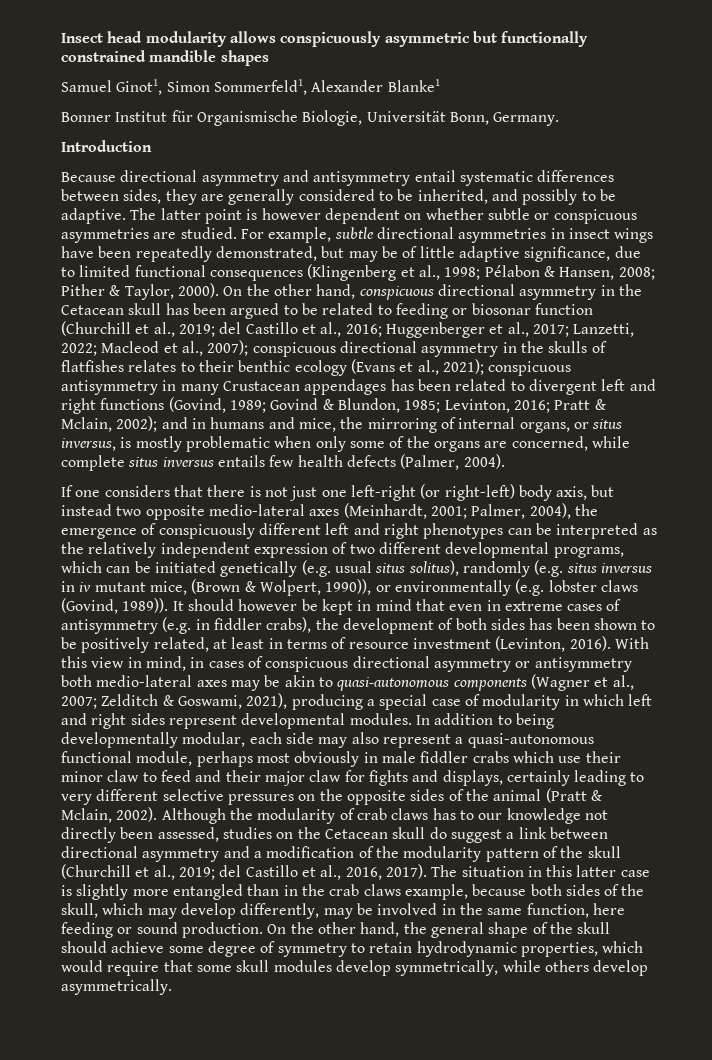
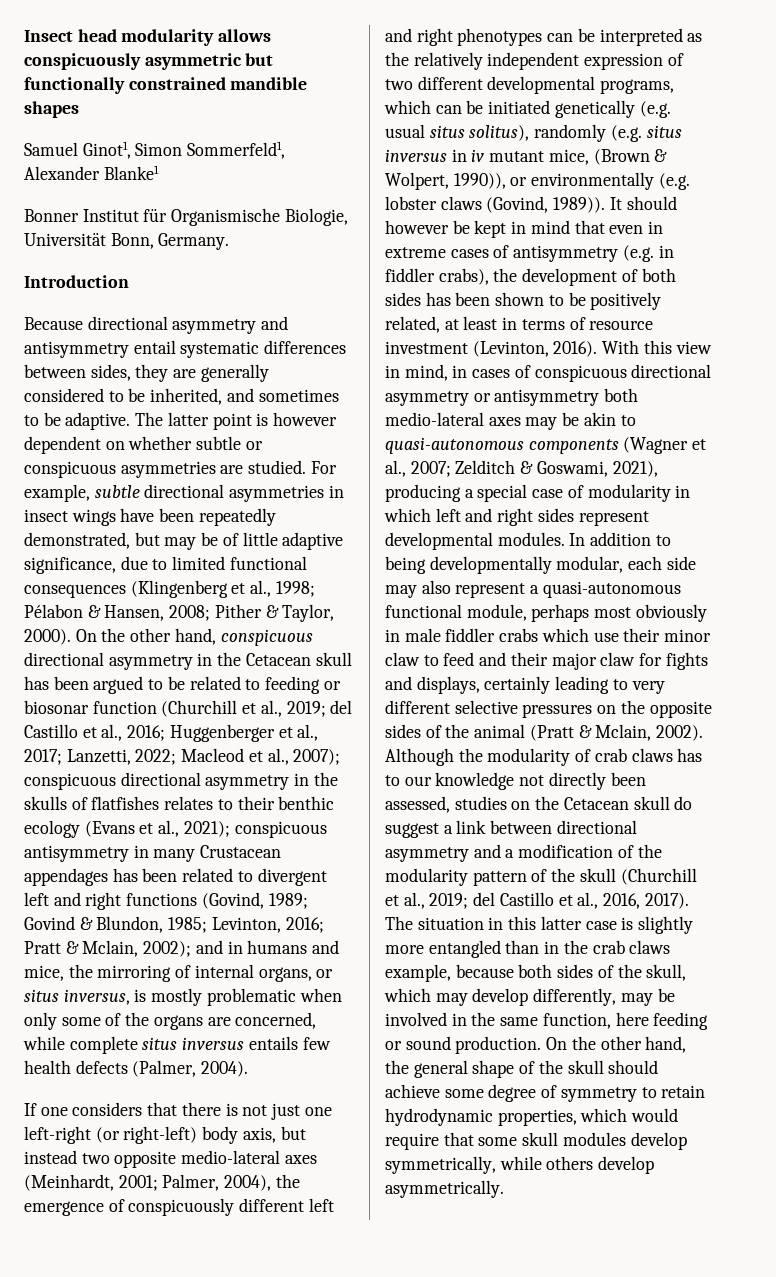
[522,189,578,205] possibly -> [258,389,339,402] sometimes

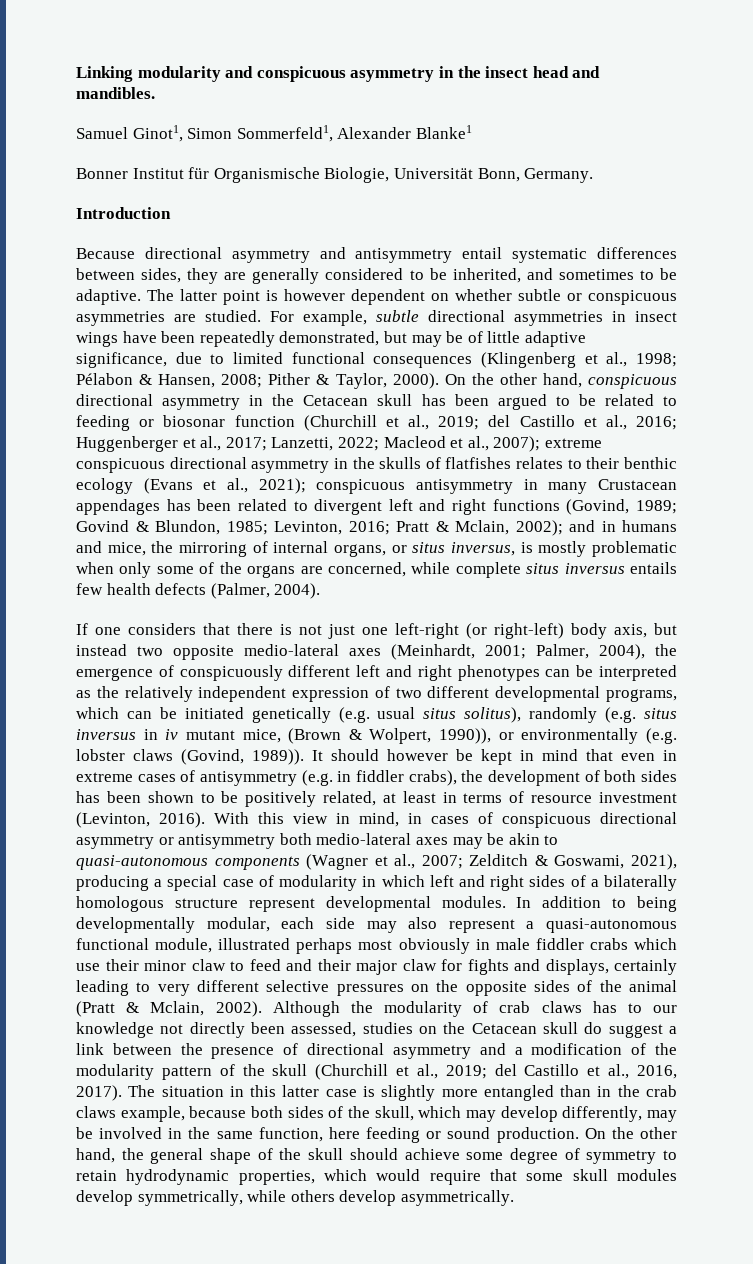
[24,29,272,46] [24,53,274,70] [24,77,308,94] [24,101,79,118] Insect head modularity allows conspicuously asymmetric but functionally constrained mandible shapes -> [76,66,601,82] [76,87,155,99] Linking modularity and conspicuous asymmetry in the insect head and mandibles.
(341, 757) none -> [544,438,602,448] extreme
(574, 515) none -> [570,875,677,891] [76,896,238,912] of a bilaterally homologous structure
(527, 612) none -> [218,938,291,950] illustrated
(553, 827) none -> [180,1043,299,1059] the presence of

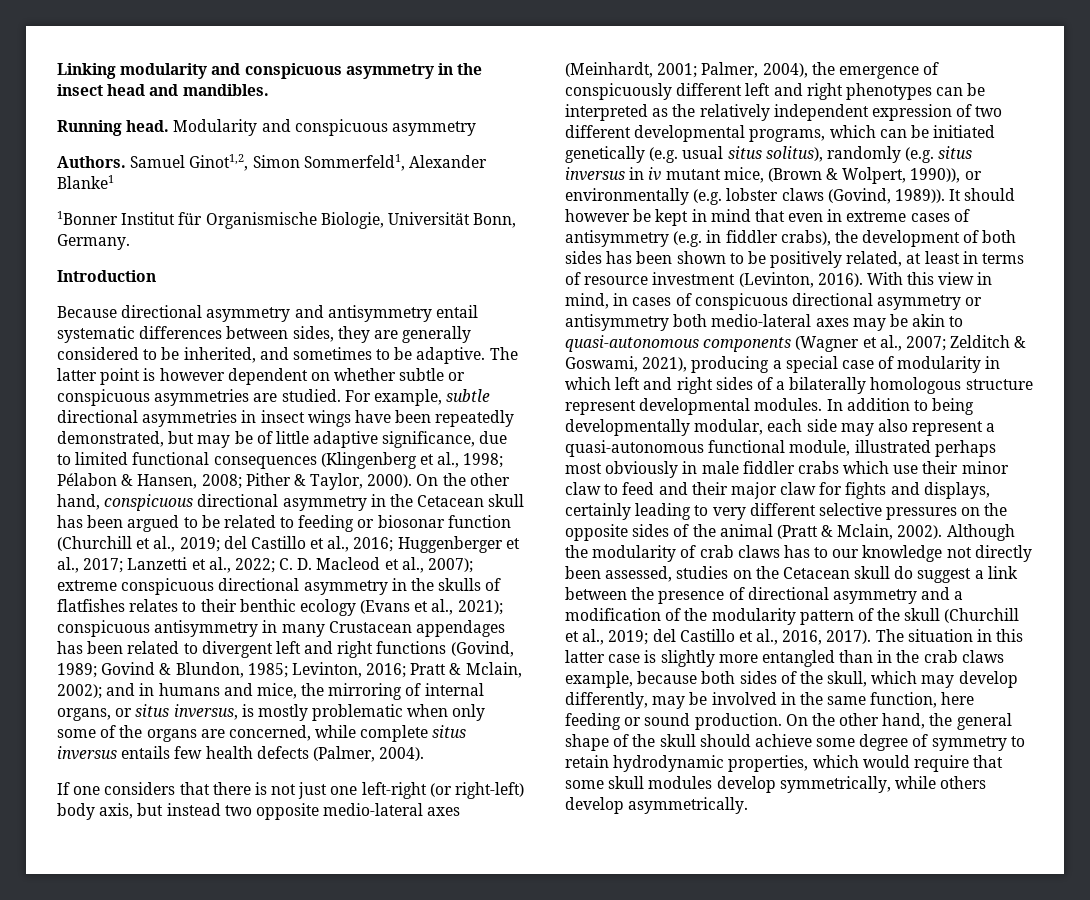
[76,125,183,142] Samuel Ginot1, -> [57,119,476,136] [57,154,249,171] Running head. Modularity and conspicuous asymmetry // Authors. Samuel Ginot1,2,
[76,168,128,179] Bonner -> [57,211,118,225] 1Bonner
[271,437,379,451] Lanzetti, 2022; -> [127,557,313,573] Lanzetti et al., 2022; C. D.

